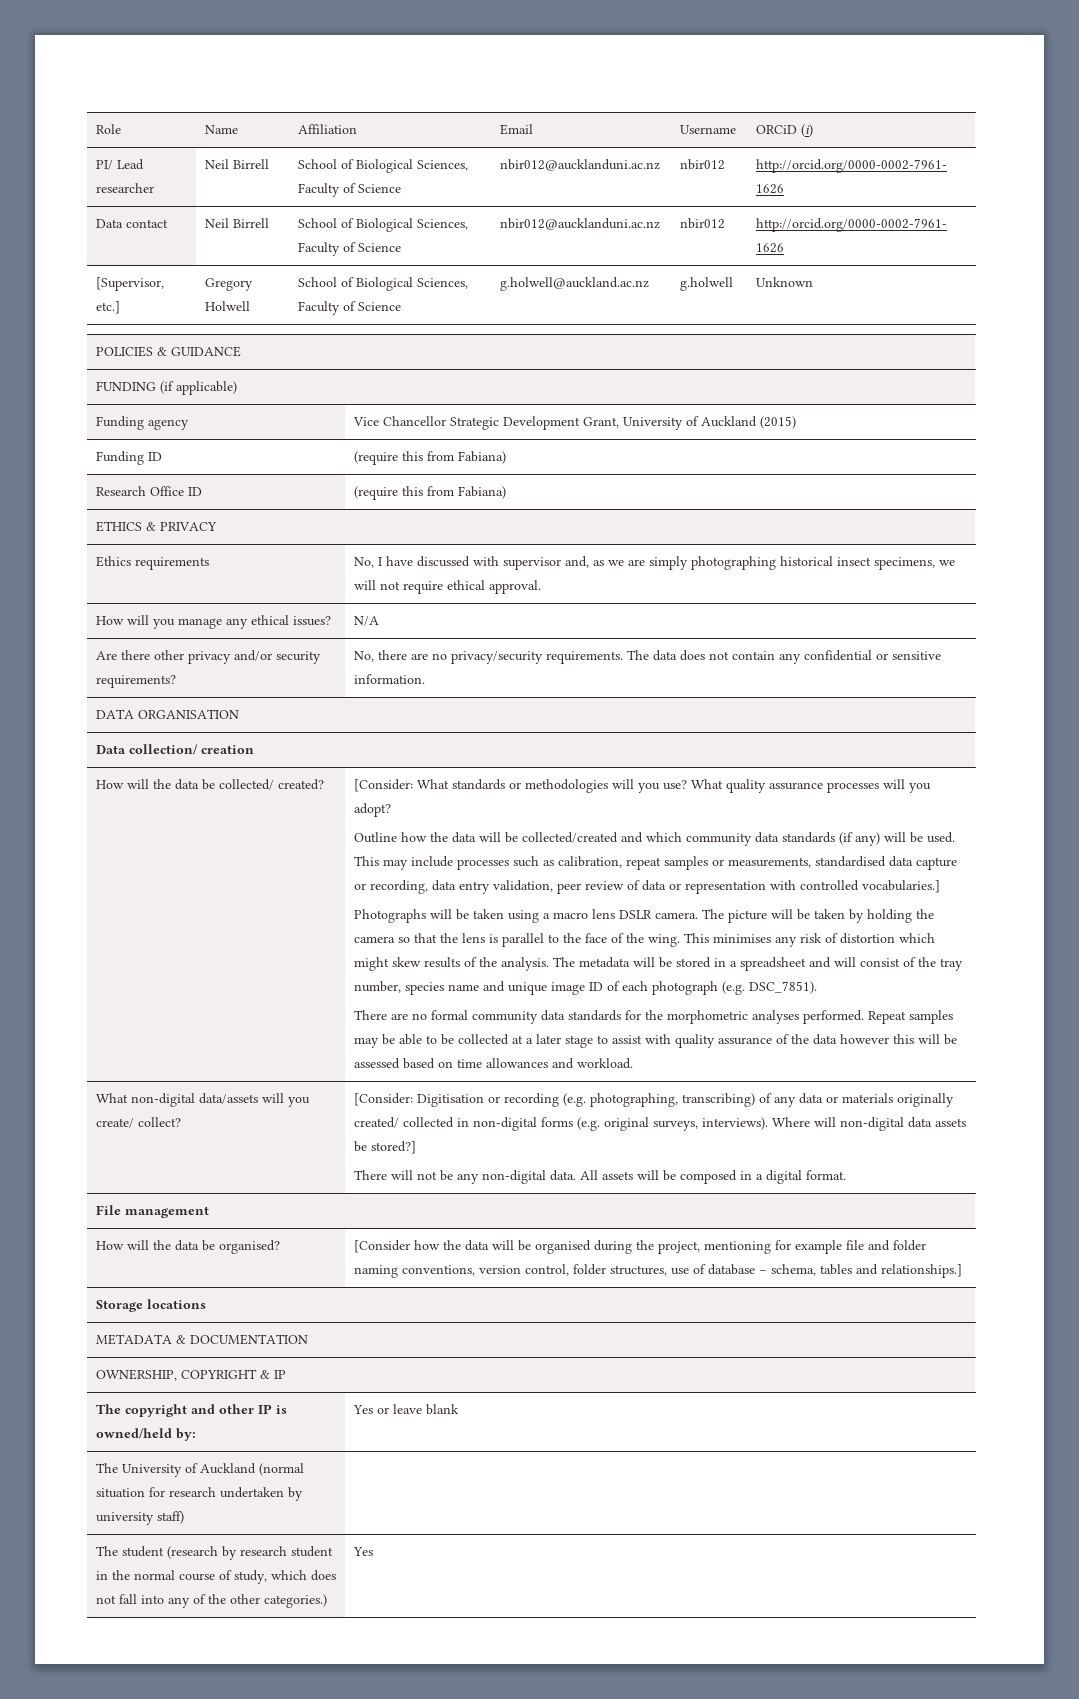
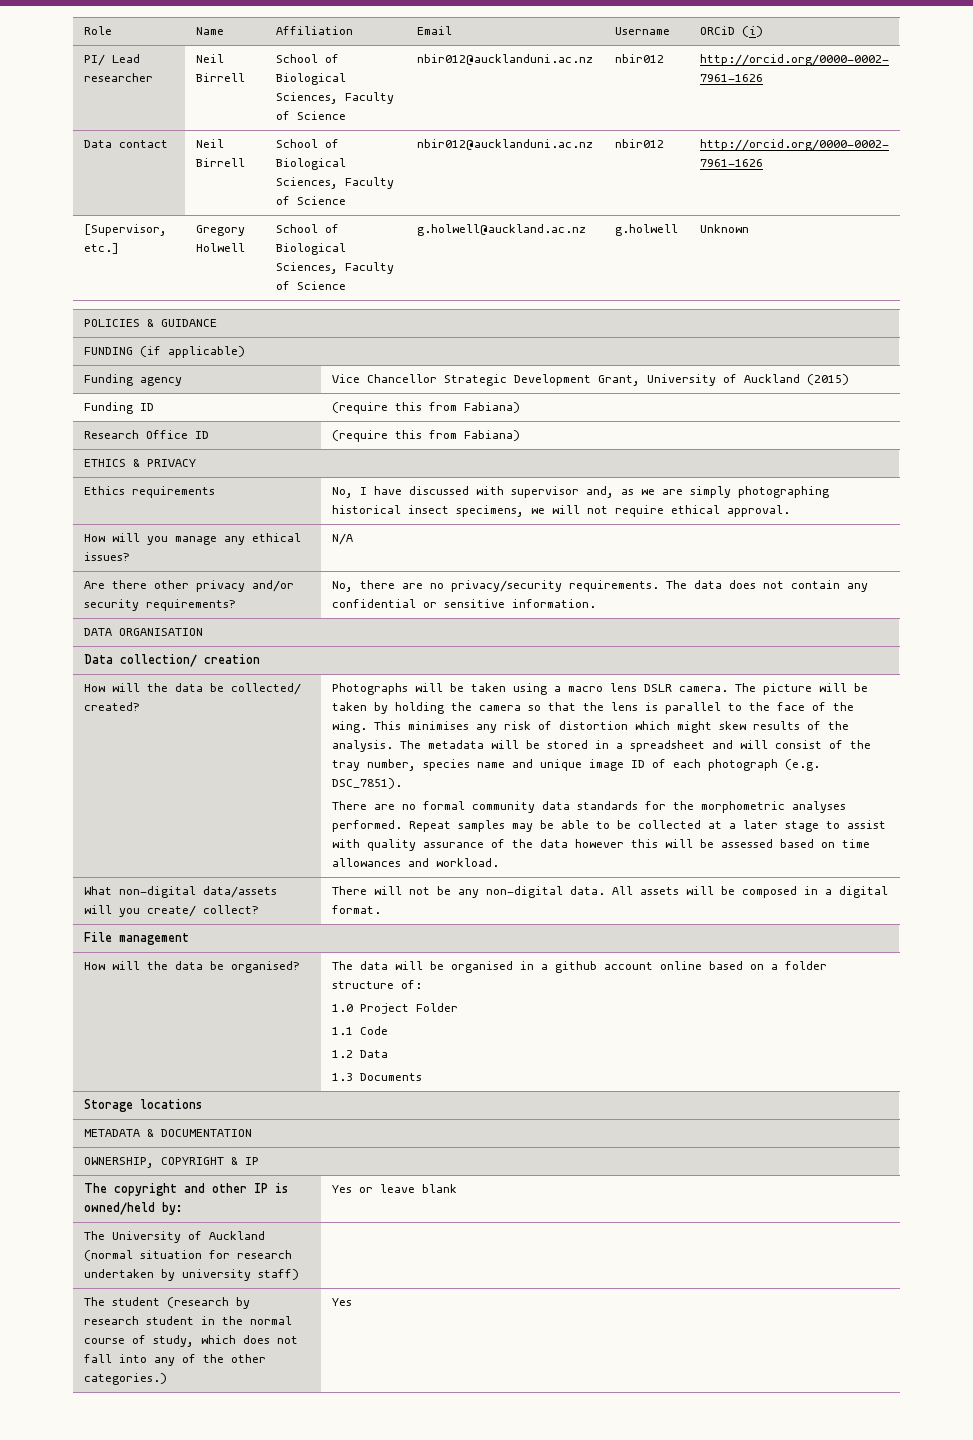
[354,779,932,793] [354,803,392,817] [354,832,956,846] [354,856,958,870] [354,880,941,894] [Consider: What standards or methodologies will you use? What quality assurance processes will you adopt? // Outline how the data will be collected/created and which community data standards (if any) will be used. This may include processes such as calibration, repeat samples or measurements, standardised data capture or recording, data entry validation, peer review of data or representation with controlled vocabularies.] // -> (140, 706) none
[354,1093,955,1107] [354,1117,967,1131] [354,1141,417,1154] [Consider: Digitisation or recording (e.g. photographing, transcribing) of any data or materials originally created/ collected in non-digital forms (e.g. original surveys, interviews). Where will non-digital data assets be stored?] // -> (259, 909) none
[354,1240,462,1253] [Consider how the -> [331,961,353,970] The
[594,1240,927,1254] [354,1264,963,1278] during the project, mentioning for example file and folder naming conventions, version control, folder structures, use of database – schema, tables and relationships.] -> [519,961,827,973] [331,980,422,989] [331,1003,458,1014] [331,1026,388,1035] [331,1050,388,1058] [331,1073,422,1081] in a github account online based on a folder structure of: // 1.0 Project Folder // 1.1 Code // 1.2 Data // 1.3 Documents

